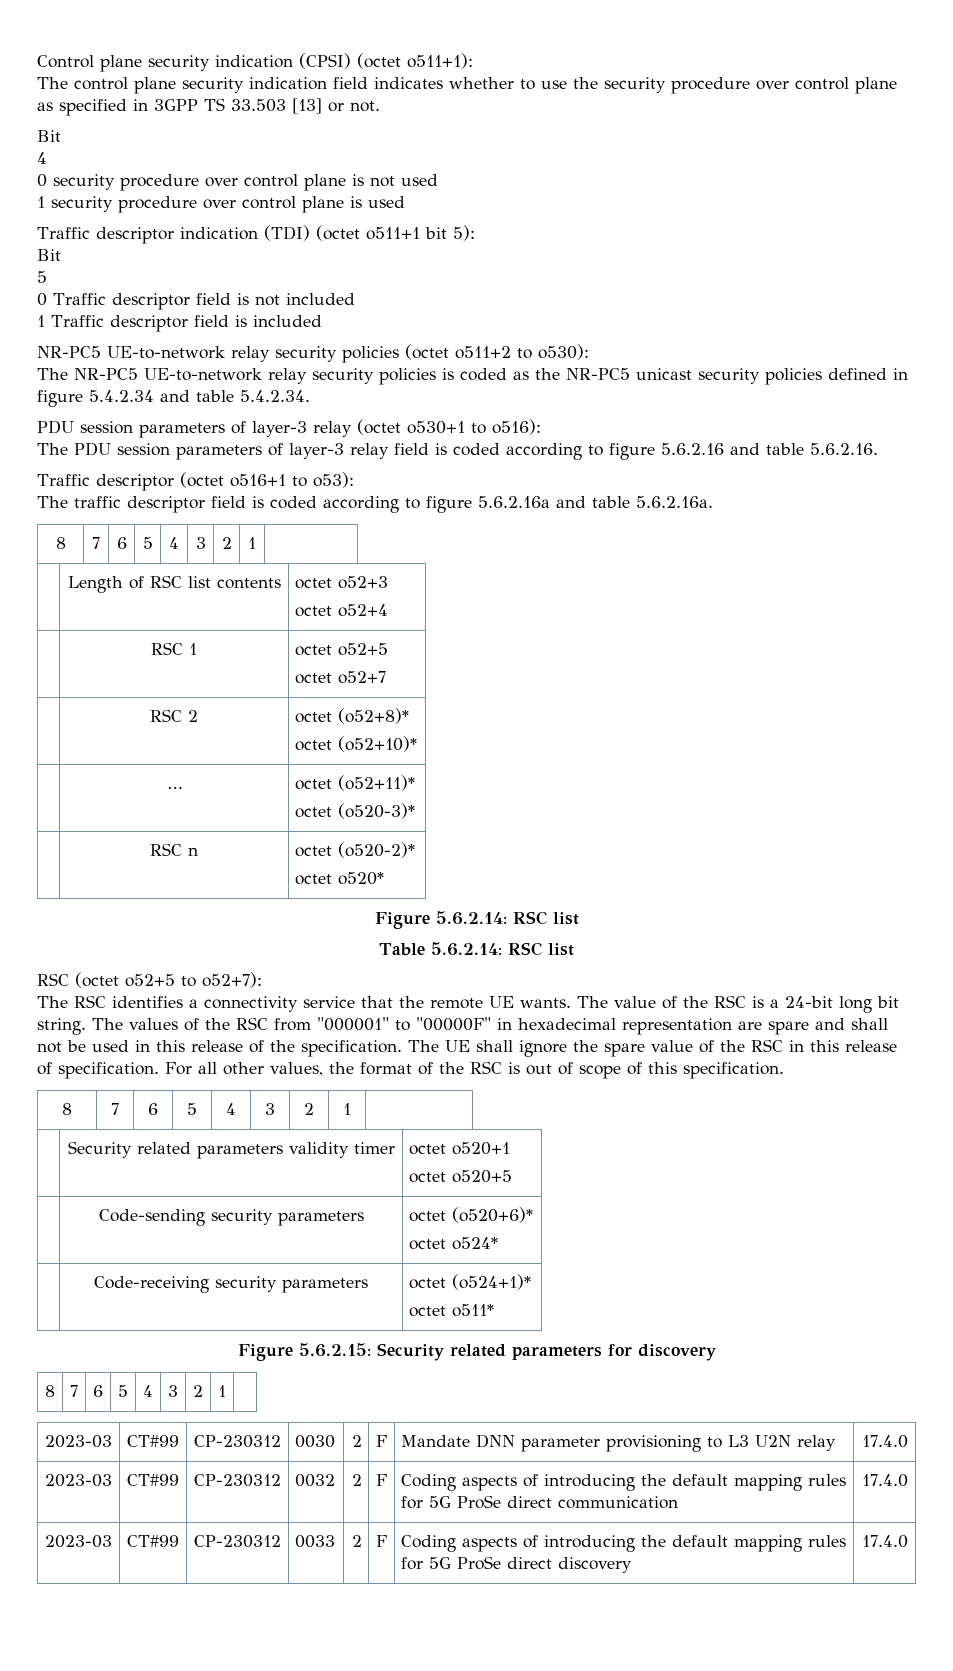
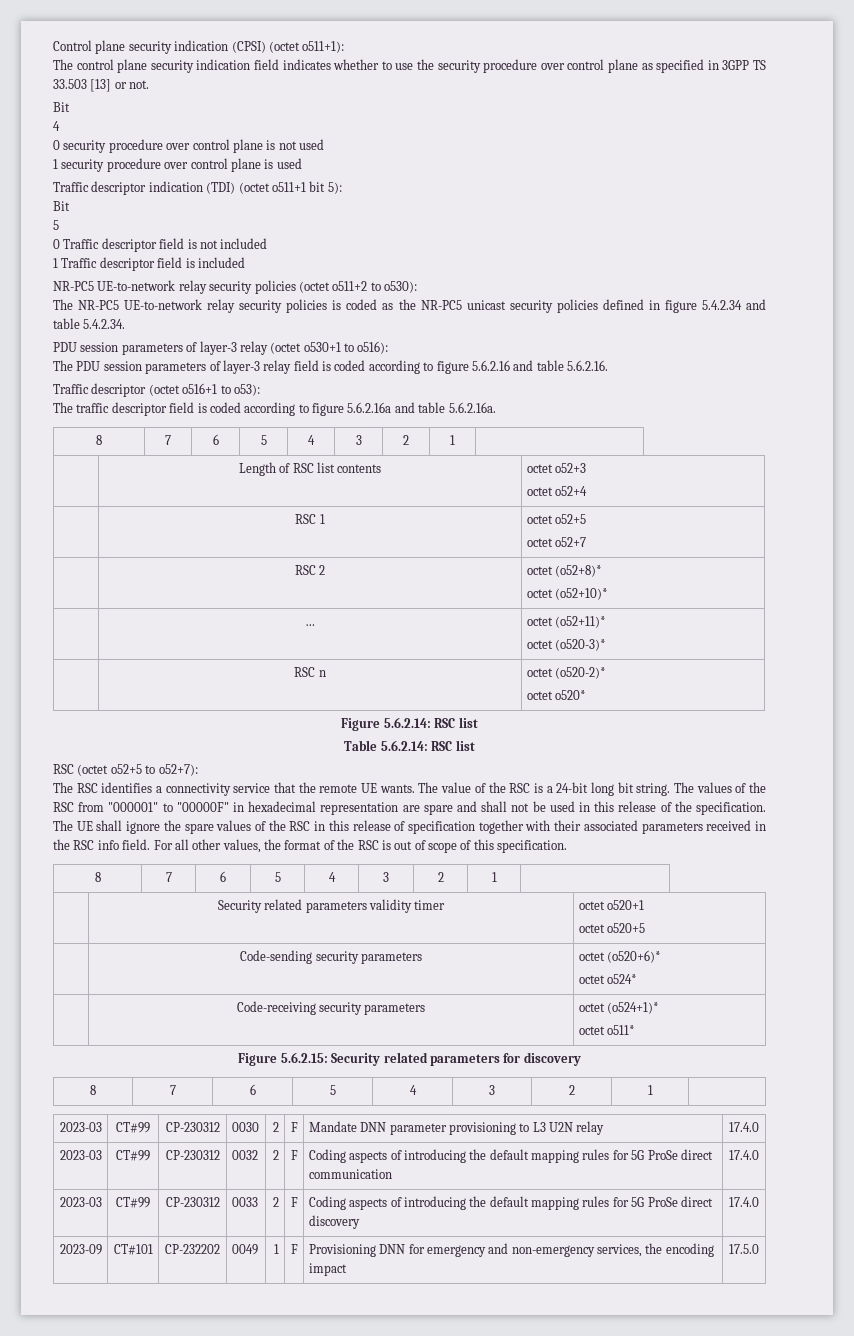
[651,1040,693,1052] value -> [216,820,252,831] values
[58,1062,159,1079] specification. -> [408,820,766,834] [53,839,151,850] specification together with their associated parameters received in the RSC info field.
(908, 1541) none -> [59,1244,102,1255] [113,1244,153,1255] [165,1244,220,1254] [231,1244,258,1255] [274,1244,280,1254] [290,1244,298,1254] [308,1243,714,1257] [308,1263,347,1276] [729,1244,759,1254] // 2023-09 | CT#101 | CP-232202 | 0049 | 1 | F | Provisioning DNN for emergency and non-emergency services, the encoding impact | 17.5.0

